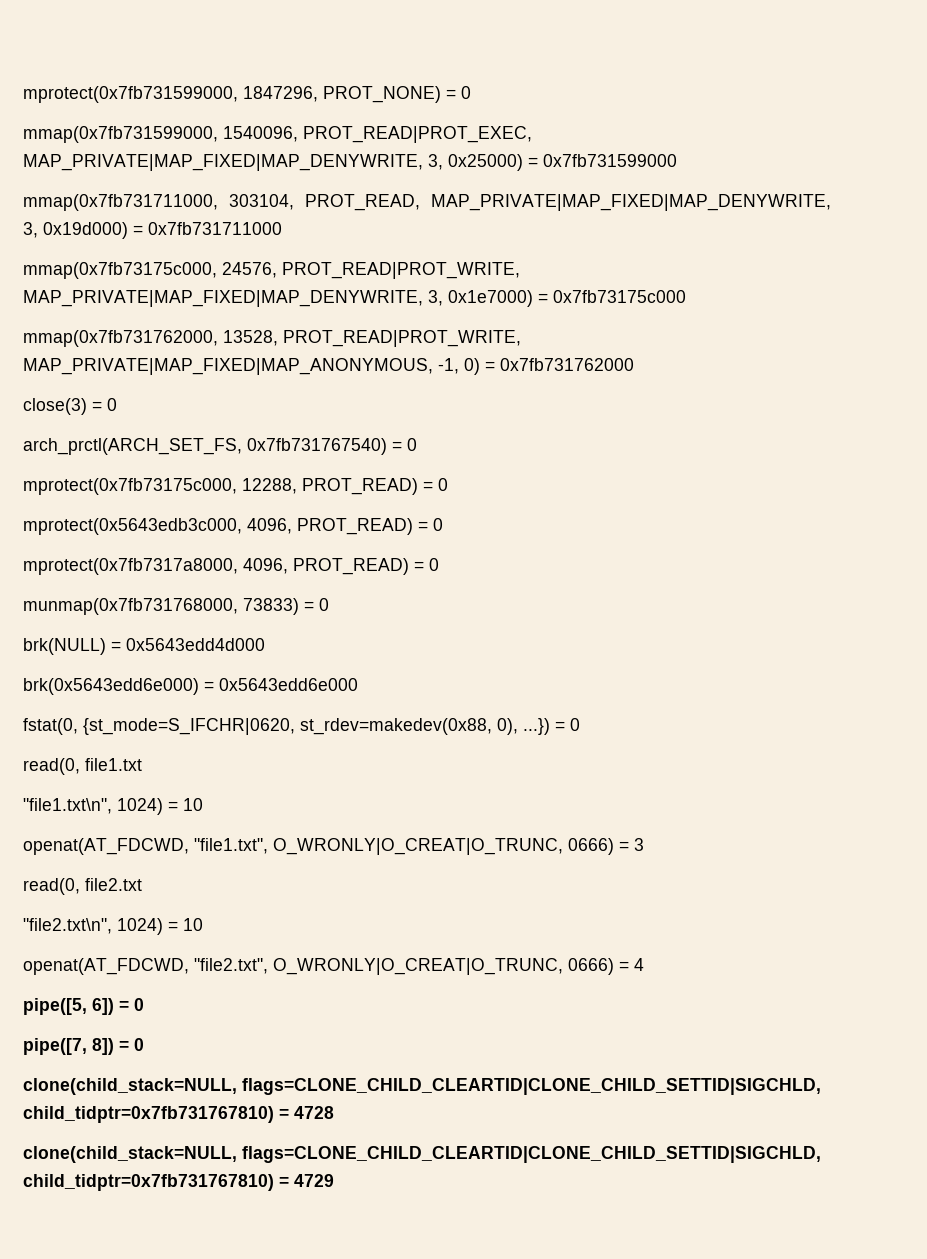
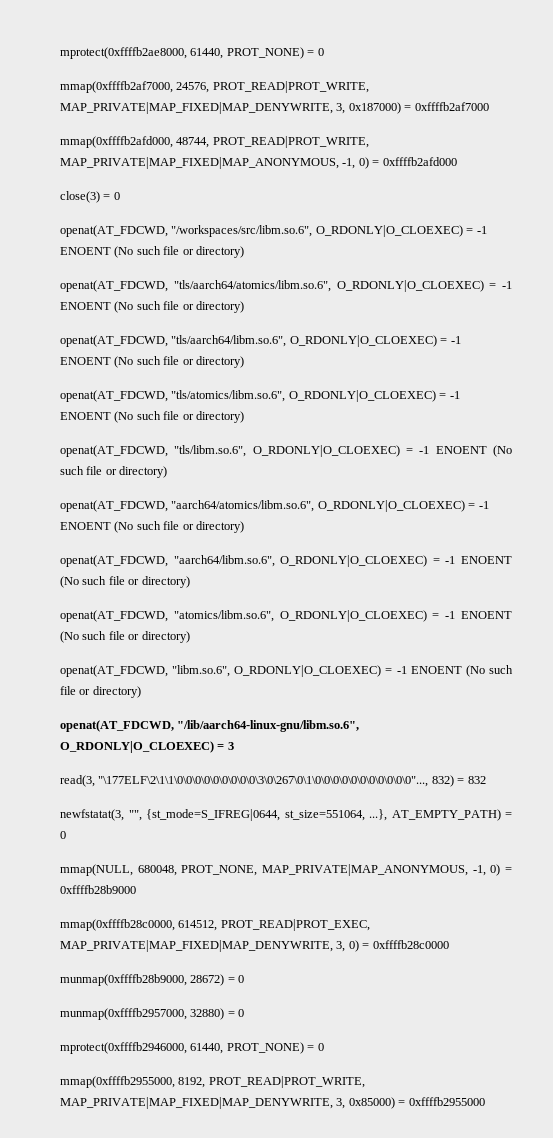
[23,86,471,103] [23,126,532,143] [23,154,677,171] [23,194,831,211] [23,222,282,239] [23,262,520,279] [23,290,686,307] [23,330,278,347] mprotect(0x7fb731599000, 1847296, PROT_NONE) = 0 // mmap(0x7fb731599000, 1540096, PROT_READ|PROT_EXEC, MAP_PRIVATE|MAP_FIXED|MAP_DENYWRITE, 3, 0x25000) = 0x7fb731599000 // mmap(0x7fb731711000, 303104, PROT_READ, MAP_PRIVATE|MAP_FIXED|MAP_DENYWRITE, 3, 0x19d000) = 0x7fb731711000 // mmap(0x7fb73175c000, 24576, PROT_READ|PROT_WRITE, MAP_PRIVATE|MAP_FIXED|MAP_DENYWRITE, 3, 0x1e7000) = 0x7fb73175c000 // mmap(0x7fb731762000, 13528, -> [60,47,324,59] [60,81,369,93] [60,102,489,114] [60,136,210,148] mprotect(0xffffb2ae8000, 61440, PROT_NONE) = 0 // mmap(0xffffb2af7000, 24576, PROT_READ|PROT_WRITE, MAP_PRIVATE|MAP_FIXED|MAP_DENYWRITE, 3, 0x187000) = 0xffffb2af7000 // mmap(0xffffb2afd000, 48744,
[500,358,634,371] 0x7fb731762000 -> [382,157,457,166] 0xffffb2afd000
[23,438,417,455] [23,478,448,495] [23,518,443,535] [23,558,439,575] [23,598,329,615] [23,638,265,655] [23,678,358,695] [23,718,580,735] [23,758,142,775] [23,798,203,815] [23,838,644,855] [23,878,142,895] [23,918,203,935] [23,958,644,975] [23,998,144,1015] [23,1038,144,1055] [23,1078,821,1095] [23,1106,334,1123] [23,1146,821,1163] [23,1174,334,1191] arch_prctl(ARCH_SET_FS, 0x7fb731767540) = 0 // mprotect(0x7fb73175c000, 12288, PROT_READ) = 0 // mprotect(0x5643edb3c000, 4096, PROT_READ) = 0 // mprotect(0x7fb7317a8000, 4096, PROT_READ) = 0 // munmap(0x7fb731768000, 73833) = 0 // brk(NULL) = 0x5643edd4d000 // brk(0x5643edd6e000) = 0x5643edd6e000 // fstat(0, {st_mode=S_IFCHR|0620, st_rdev=makedev(0x88, 0), ...}) = 0 // read(0, file1.txt // "file1.txt\n", 1024) = 10 // openat(AT_FDCWD, "file1.txt", O_WRONLY|O_CREAT|O_TRUNC, 0666) = 3 // read(0, file2.txt // "file2.txt\n", 1024) = 10 // openat(AT_FDCWD, "file2.txt", O_WRONLY|O_CREAT|O_TRUNC, 0666) = 4 // pipe([5, 6]) = 0 // pipe([7, 8]) = 0 // clone(child_stack=NULL, flags=CLONE_CHILD_CLEARTID|CLONE_CHILD_SETTID|SIGCHLD, child_tidptr=0x7fb731767810) = 4728 // clone(child_stack=NULL, flags=CLONE_CHILD_CLEARTID|CLONE_CHILD_SETTID|SIGCHLD, child_tidptr=0x7fb731767810) = 4729 -> [60,225,487,237] [60,246,244,258] [60,280,512,292] [60,301,244,313] [60,335,461,347] [60,356,244,368] [60,390,460,402] [60,411,244,423] [60,445,512,457] [60,466,168,478] [60,500,489,512] [60,521,244,533] [60,555,512,567] [60,576,190,588] [60,610,512,622] [60,631,190,643] [60,665,514,677] [60,686,141,698] [60,720,360,732] [60,741,234,753] [60,775,486,787] [60,809,512,821] [60,831,66,839] [60,864,512,876] [60,885,136,894] [60,919,370,931] [60,940,449,952] [60,974,245,986] [60,1008,245,1020] [60,1042,324,1054] [60,1076,365,1088] [60,1097,485,1109] openat(AT_FDCWD, "/workspaces/src/libm.so.6", O_RDONLY|O_CLOEXEC) = -1 ENOENT (No such file or directory) // openat(AT_FDCWD, "tls/aarch64/atomics/libm.so.6", O_RDONLY|O_CLOEXEC) = -1 ENOENT (No such file or directory) // openat(AT_FDCWD, "tls/aarch64/libm.so.6", O_RDONLY|O_CLOEXEC) = -1 ENOENT (No such file or directory) // openat(AT_FDCWD, "tls/atomics/libm.so.6", O_RDONLY|O_CLOEXEC) = -1 ENOENT (No such file or directory) // openat(AT_FDCWD, "tls/libm.so.6", O_RDONLY|O_CLOEXEC) = -1 ENOENT (No such file or directory) // openat(AT_FDCWD, "aarch64/atomics/libm.so.6", O_RDONLY|O_CLOEXEC) = -1 ENOENT (No such file or directory) // openat(AT_FDCWD, "aarch64/libm.so.6", O_RDONLY|O_CLOEXEC) = -1 ENOENT (No such file or directory) // openat(AT_FDCWD, "atomics/libm.so.6", O_RDONLY|O_CLOEXEC) = -1 ENOENT (No such file or directory) // openat(AT_FDCWD, "libm.so.6", O_RDONLY|O_CLOEXEC) = -1 ENOENT (No such file or directory) // openat(AT_FDCWD, "/lib/aarch64-linux-gnu/libm.so.6", O_RDONLY|O_CLOEXEC) = 3 // read(3, "\177ELF\2\1\1\0\0\0\0\0\0\0\0\0\3\0\267\0\1\0\0\0\0\0\0\0\0\0\0\0"..., 832) = 832 // newfstatat(3, "", {st_mode=S_IFREG|0644, st_size=551064, ...}, AT_EMPTY_PATH) = 0 // mmap(NULL, 680048, PROT_NONE, MAP_PRIVATE|MAP_ANONYMOUS, -1, 0) = 0xffffb28b9000 // mmap(0xffffb28c0000, 614512, PROT_READ|PROT_EXEC, MAP_PRIVATE|MAP_FIXED|MAP_DENYWRITE, 3, 0) = 0xffffb28c0000 // munmap(0xffffb28b9000, 28672) = 0 // munmap(0xffffb2957000, 32880) = 0 // mprotect(0xffffb2946000, 61440, PROT_NONE) = 0 // mmap(0xffffb2955000, 8192, PROT_READ|PROT_WRITE, MAP_PRIVATE|MAP_FIXED|MAP_DENYWRITE, 3, 0x85000) = 0xffffb2955000

